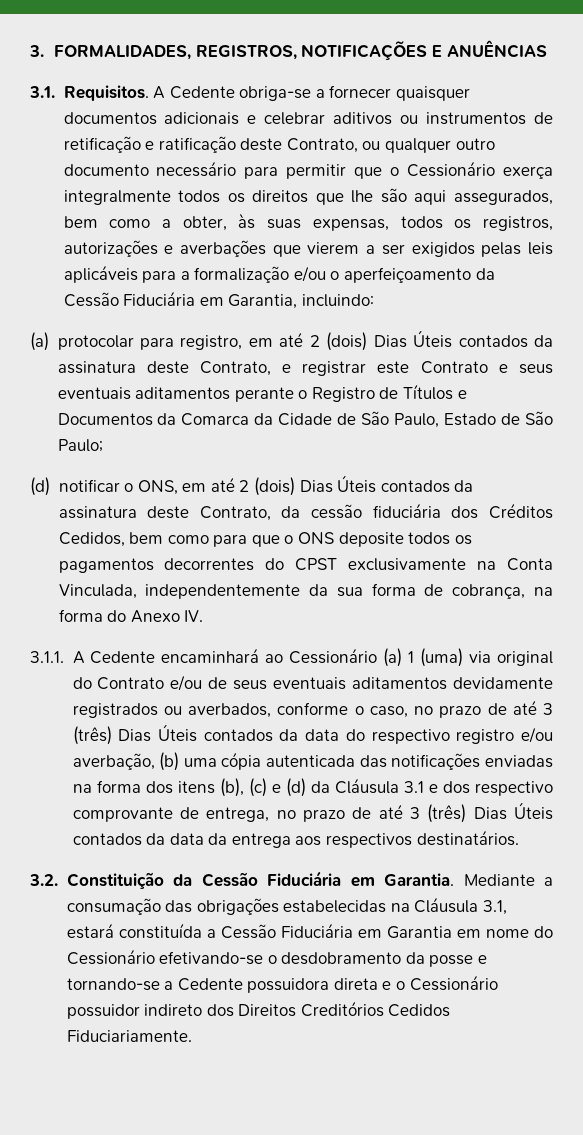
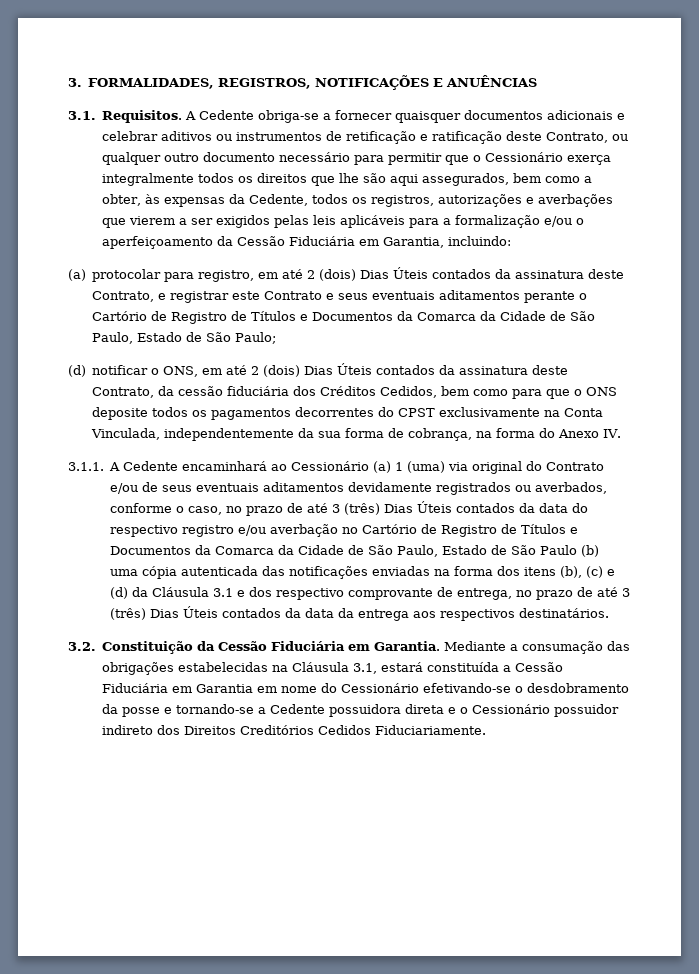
[267,219,389,231] suas expensas, -> [164,194,309,207] expensas da Cedente,
(308, 394) none -> [92,311,168,321] Cartório de
[72,753,155,770] averbação, -> [270,524,579,537] [110,545,578,557] averbação no Cartório de Registro de Títulos e Documentos da Comarca da Cidade de São Paulo, Estado de São Paulo

